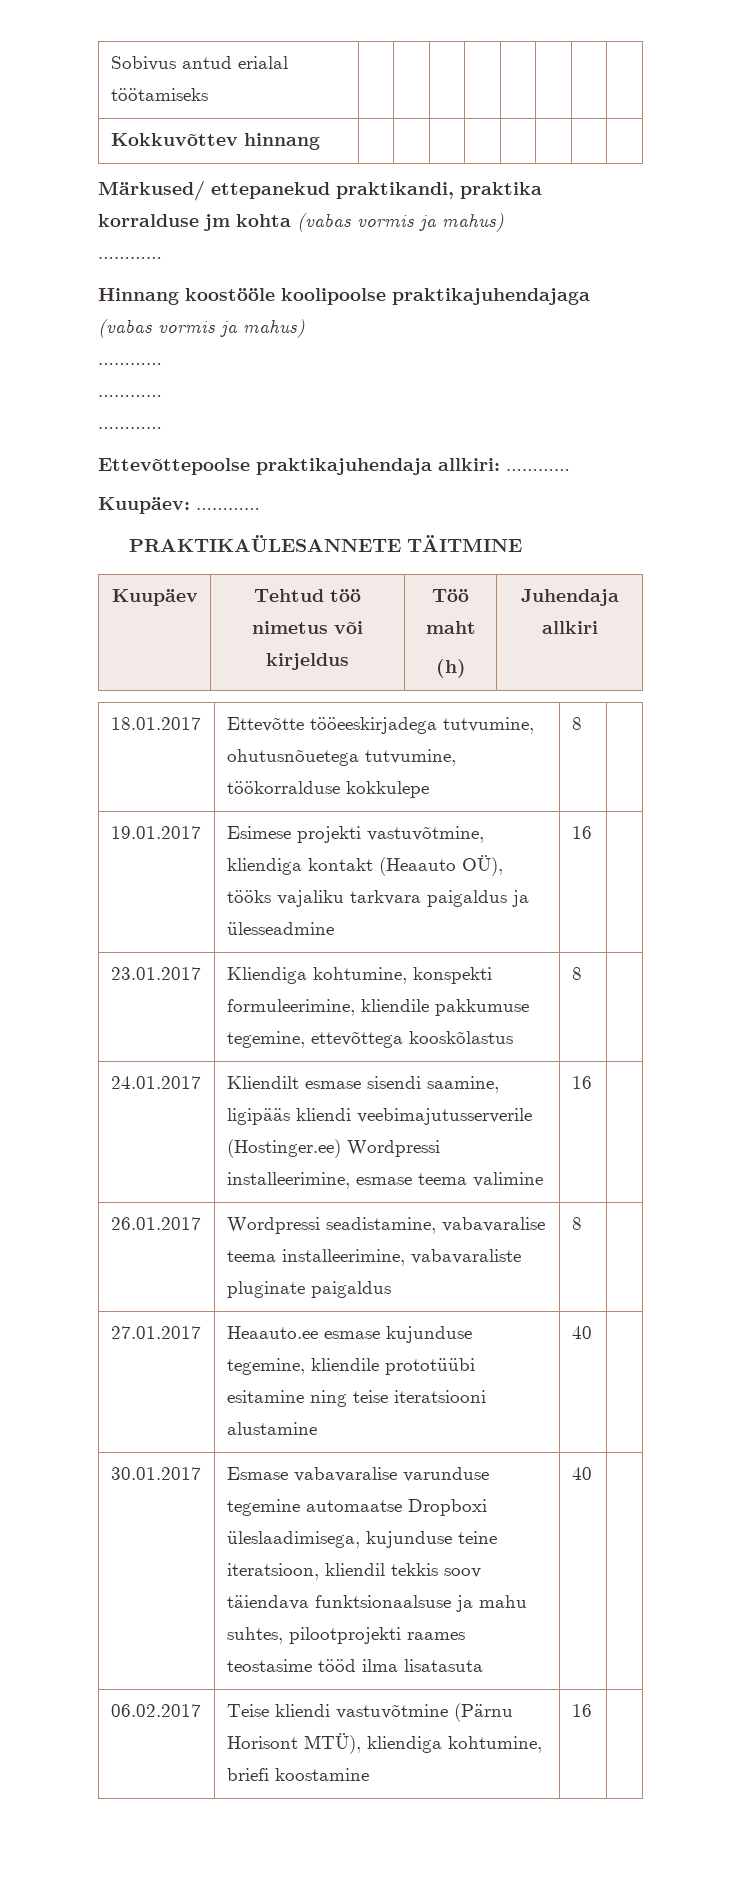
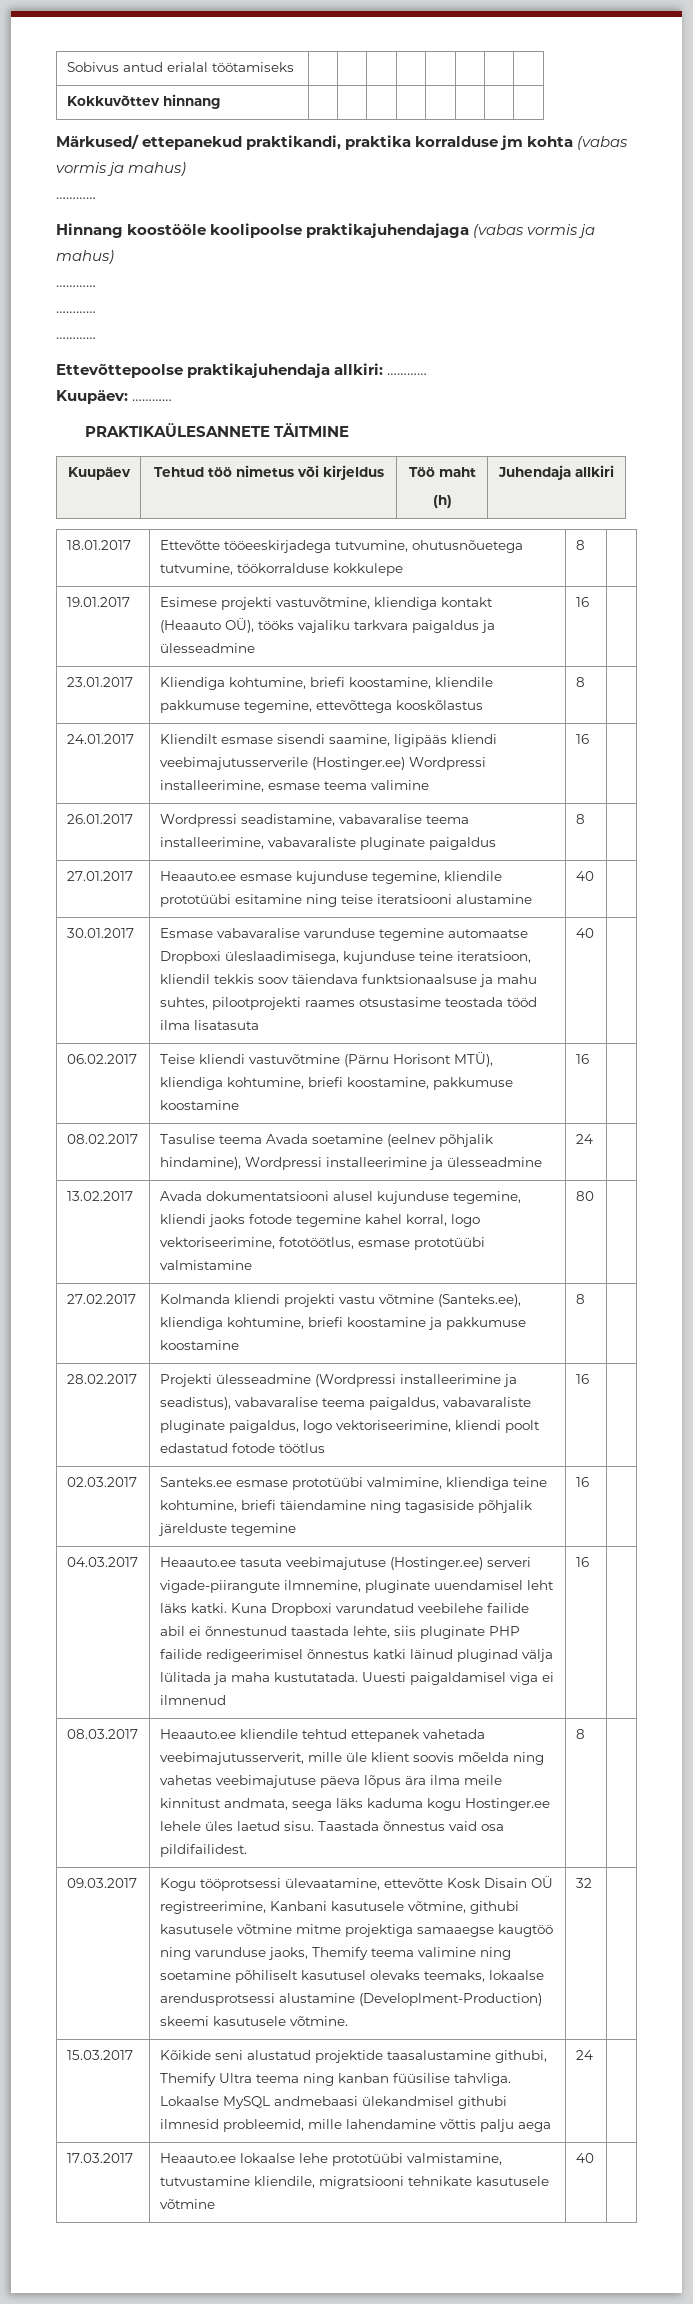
[412,967,492,984] [226,999,355,1016] konspekti formuleerimine, -> [309,677,431,689] briefi koostamine,
[226,1659,312,1672] teostasime -> [358,997,503,1007] otsustasime teostada
(269, 1774) none -> [346,1077,513,1090] koostamine, pakkumuse
(592, 1710) none -> [66,1134,138,1144] [159,1134,493,1147] [159,1157,542,1170] [575,1134,593,1144] [66,1191,133,1201] [159,1191,521,1204] [159,1214,480,1227] [159,1237,485,1250] [159,1260,252,1270] [575,1191,594,1201] [66,1294,136,1304] [159,1294,521,1307] [159,1317,526,1330] [159,1340,239,1350] [575,1294,585,1304] [66,1374,137,1384] [159,1374,517,1387] [159,1397,531,1410] [159,1420,540,1433] [159,1443,325,1453] [575,1374,589,1384] [66,1477,137,1487] [159,1477,547,1490] [159,1500,532,1513] [157,1523,296,1536] [575,1477,589,1487] [66,1557,138,1567] [159,1557,531,1570] [159,1580,554,1593] [159,1603,529,1616] [159,1626,520,1639] [159,1649,553,1662] [159,1672,554,1685] [159,1695,226,1705] [575,1557,589,1567] [66,1729,138,1739] [159,1729,485,1742] [159,1752,544,1765] [159,1775,502,1788] [159,1798,550,1811] [159,1821,504,1831] [159,1844,247,1857] [575,1729,585,1739] [66,1878,137,1888] [159,1875,553,1891] [159,1901,519,1914] [159,1924,553,1937] [159,1947,511,1960] [159,1970,544,1983] [159,1993,542,2006] [159,2016,348,2026] [575,1878,592,1888] [66,2050,133,2060] [159,2050,547,2063] [159,2073,511,2086] [159,2096,507,2109] [159,2119,551,2132] [575,2050,593,2060] [66,2153,133,2163] [159,2153,502,2166] [159,2176,549,2189] [159,2199,215,2209] [575,2153,594,2163] // 08.02.2017 | Tasulise teema Avada soetamine (eelnev põhjalik hindamine), Wordpressi installeerimine ja ülesseadmine | 24 | // 13.02.2017 | Avada dokumentatsiooni alusel kujunduse tegemine, kliendi jaoks fotode tegemine kahel korral, logo vektoriseerimine, fototöötlus, esmase prototüübi valmistamine | 80 | // 27.02.2017 | Kolmanda kliendi projekti vastu võtmine (Santeks.ee), kliendiga kohtumine, briefi koostamine ja pakkumuse koostamine | 8 | // 28.02.2017 | Projekti ülesseadmine (Wordpressi installeerimine ja seadistus), vabavaralise teema paigaldus, vabavaraliste pluginate paigaldus, logo vektoriseerimine, kliendi poolt edastatud fotode töötlus | 16 | // 02.03.2017 | Santeks.ee esmase prototüübi valmimine, kliendiga teine kohtumine, briefi täiendamine ning tagasiside põhjalik järelduste tegemine | 16 | // 04.03.2017 | Heaauto.ee tasuta veebimajutuse (Hostinger.ee) serveri vigade-piirangute ilmnemine, pluginate uuendamisel leht läks katki. Kuna Dropboxi varundatud veebilehe failide abil ei õnnestunud taastada lehte, siis pluginate PHP failide redigeerimisel õnnestus katki läinud pluginad välja lülitada ja maha kustutatada. Uuesti paigaldamisel viga ei ilmnenud | 16 | // 08.03.2017 | Heaauto.ee kliendile tehtud ettepanek vahetada veebimajutusserverit, mille üle klient soovis mõelda ning vahetas veebimajutuse päeva lõpus ära ilma meile kinnitust andmata, seega läks kaduma kogu Hostinger.ee lehele üles laetud sisu. Taastada õnnestus vaid osa pildifailidest. | 8 | // 09.03.2017 | Kogu tööprotsessi ülevaatamine, ettevõtte Kosk Disain OÜ registreerimine, Kanbani kasutusele võtmine, githubi kasutusele võtmine mitme projektiga samaaegse kaugtöö ning varunduse jaoks, Themify teema valimine ning soetamine põhiliselt kasutusel olevaks teemaks, lokaalse arendusprotsessi alustamine (Developlment-Production) skeemi kasutusele võtmine. | 32 | // 15.03.2017 | Kõikide seni alustatud projektide taasalustamine githubi, Themify Ultra teema ning kanban füüsilise tahvliga. Lokaalse MySQL andmebaasi ülekandmisel githubi ilmnesid probleemid, mille lahendamine võttis palju aega | 24 | // 17.03.2017 | Heaauto.ee lokaalse lehe prototüübi valmistamine, tutvustamine kliendile, migratsiooni tehnikate kasutusele võtmine | 40 |

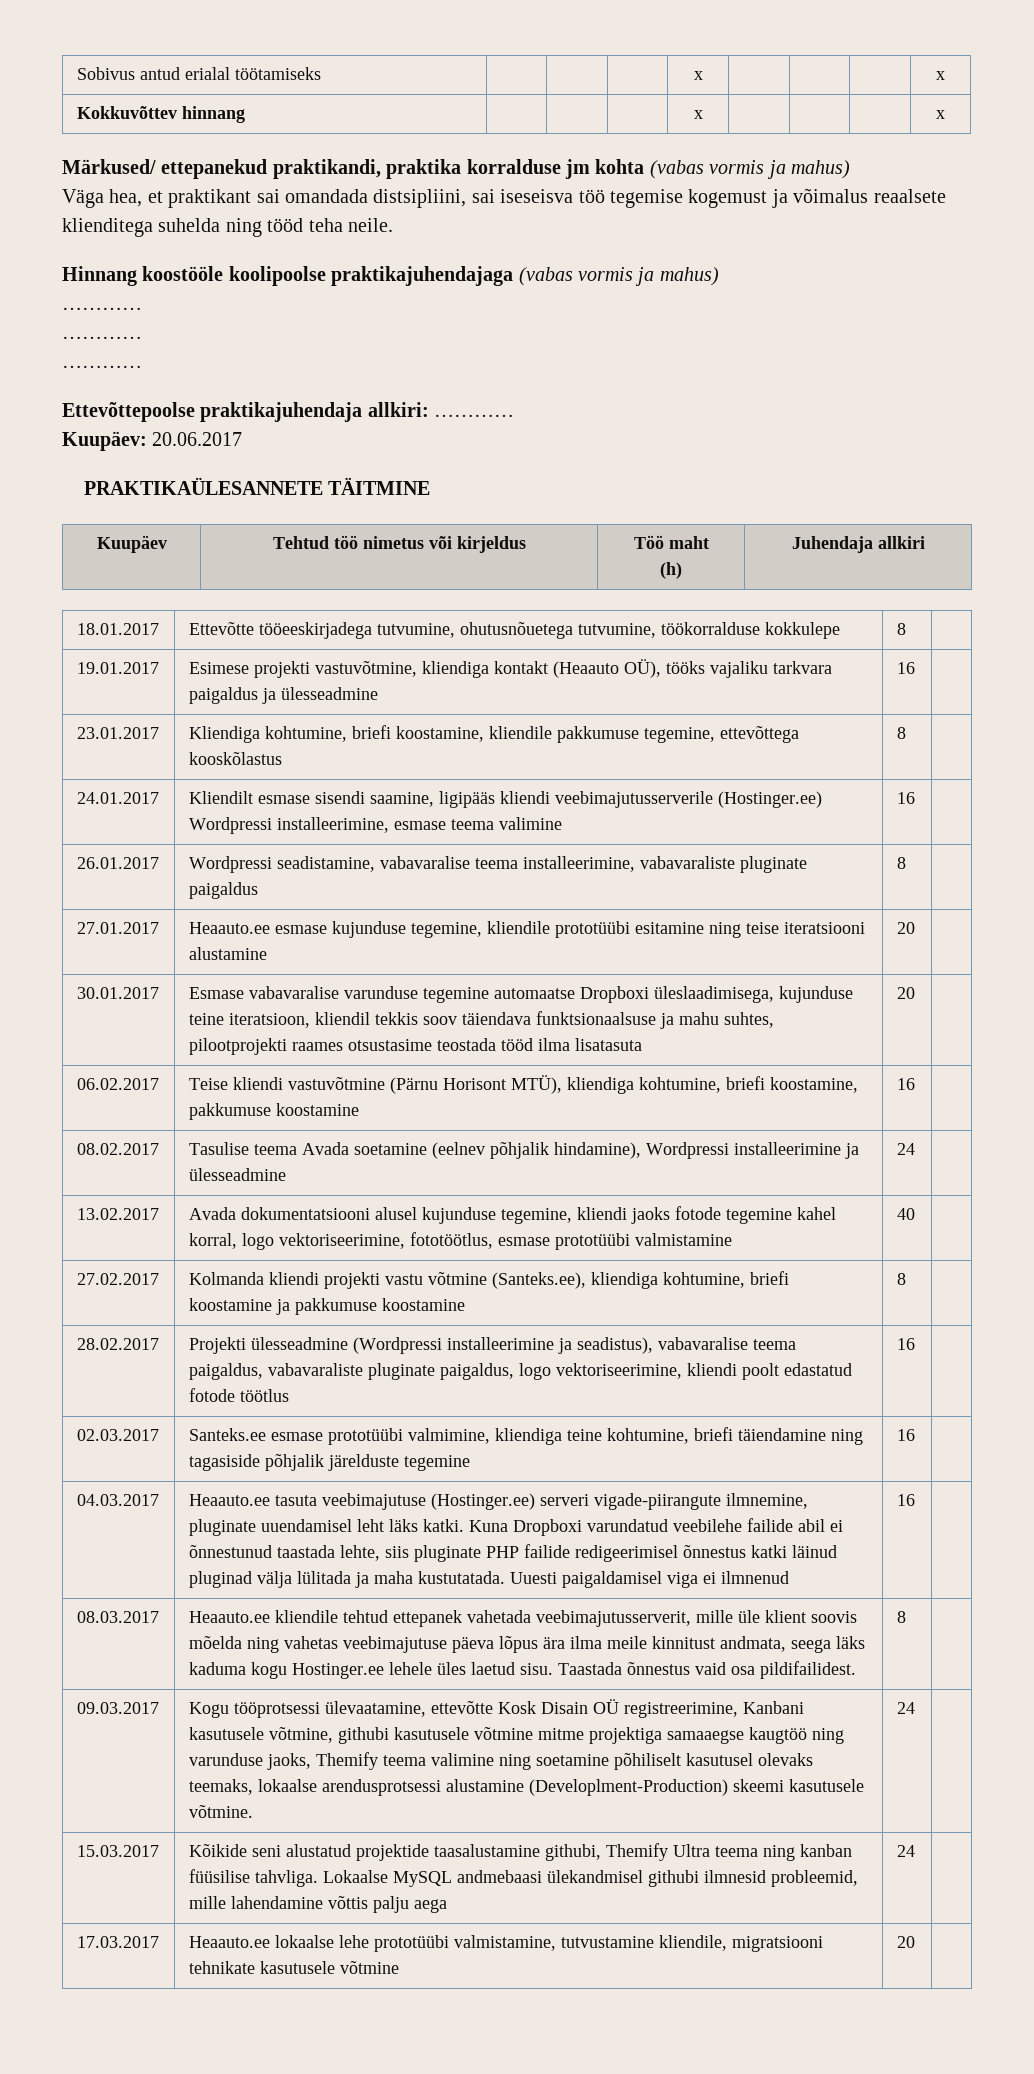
(294, 67) | | | | -> [693,71,703,80] [936,71,945,80] x | | | | x
(220, 101) | | | | -> [693,110,703,119] [936,110,945,119] x | | | | x
[56,197,96,199] ………… -> [62,188,946,208] [62,218,393,237] Väga hea, et praktikant sai omandada distsipliini, sai iseseisva töö tegemise kogemust ja võimalus reaalsete klienditega suhelda ning tööd teha neile.
[132,399,173,401] ………… -> [152,432,243,446] 20.06.2017
[575,871,594,881] 40 -> [896,922,915,934] 20
[575,928,594,938] 40 -> [896,987,915,999] 20
[575,1191,594,1201] 80 -> [896,1208,915,1220] 40
[575,1878,592,1888] 32 -> [896,1702,915,1714] 24
[575,2153,594,2163] 40 -> [896,1936,915,1948] 20

